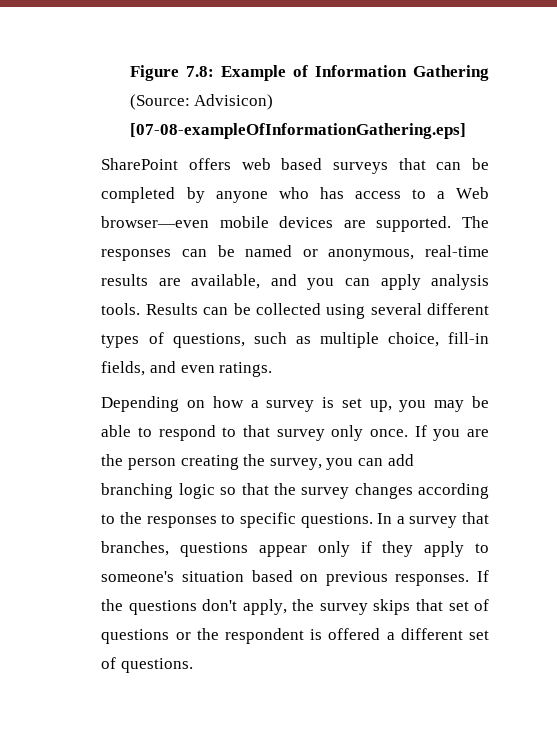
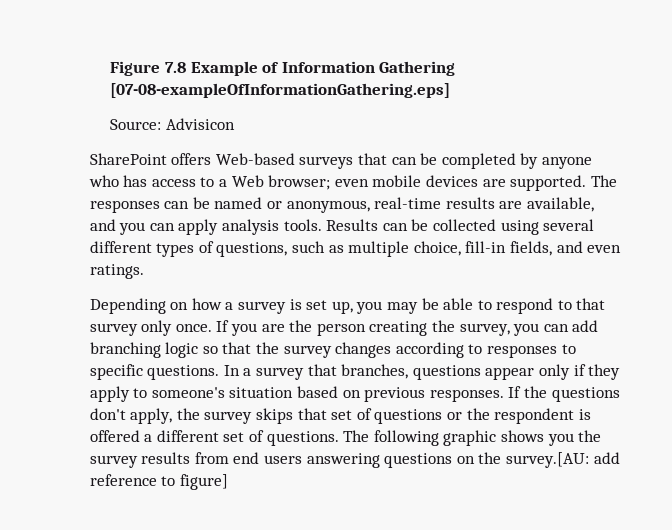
[185,66,214,77] 7.8: -> [165,62,187,73] 7.8
[129,94,274,110] (Source: Advisicon) -> (456, 68) none
(466, 131) none -> [110,118,236,130] // Source: Advisicon
[241,158,323,170] web based -> [215,153,295,165] Web-based
[101,216,210,228] browser—even -> [268,175,369,190] browser; even
[120,512,143,524] the -> (483, 349) none
(194, 665) none -> [343,430,602,446] [89,452,620,468] [89,474,228,490] The following graphic shows you the survey results from end users answering questions on the survey.[AU: add reference to figure]

